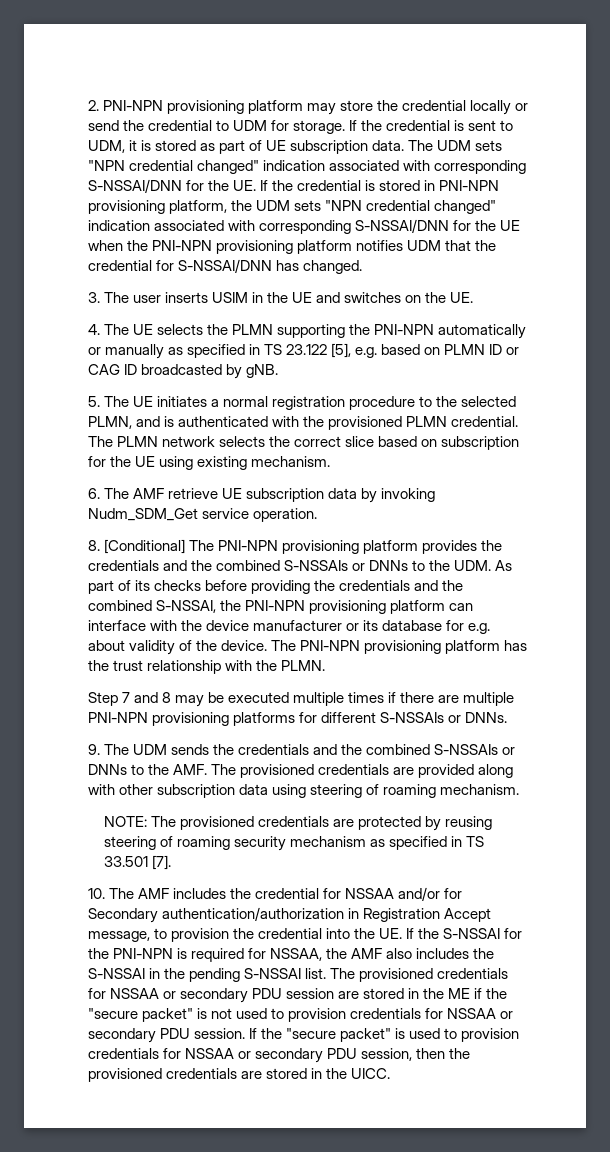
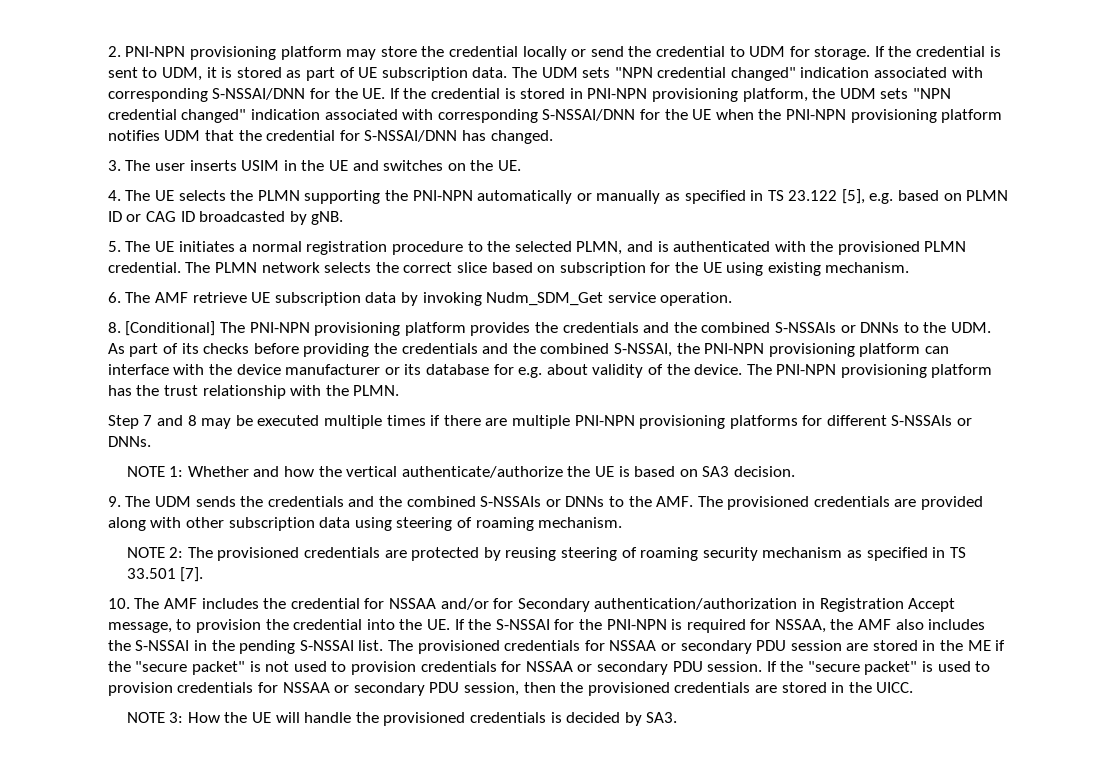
(507, 717) none -> [126,466,795,478] // NOTE 1: Whether and how the vertical authenticate/authorize the UE is based on SA3 decision.
[104,816,148,827] NOTE: -> [126,547,184,558] NOTE 2:
(390, 1073) none -> [126,712,678,726] // NOTE 3: How the UE will handle the provisioned credentials is decided by SA3.

